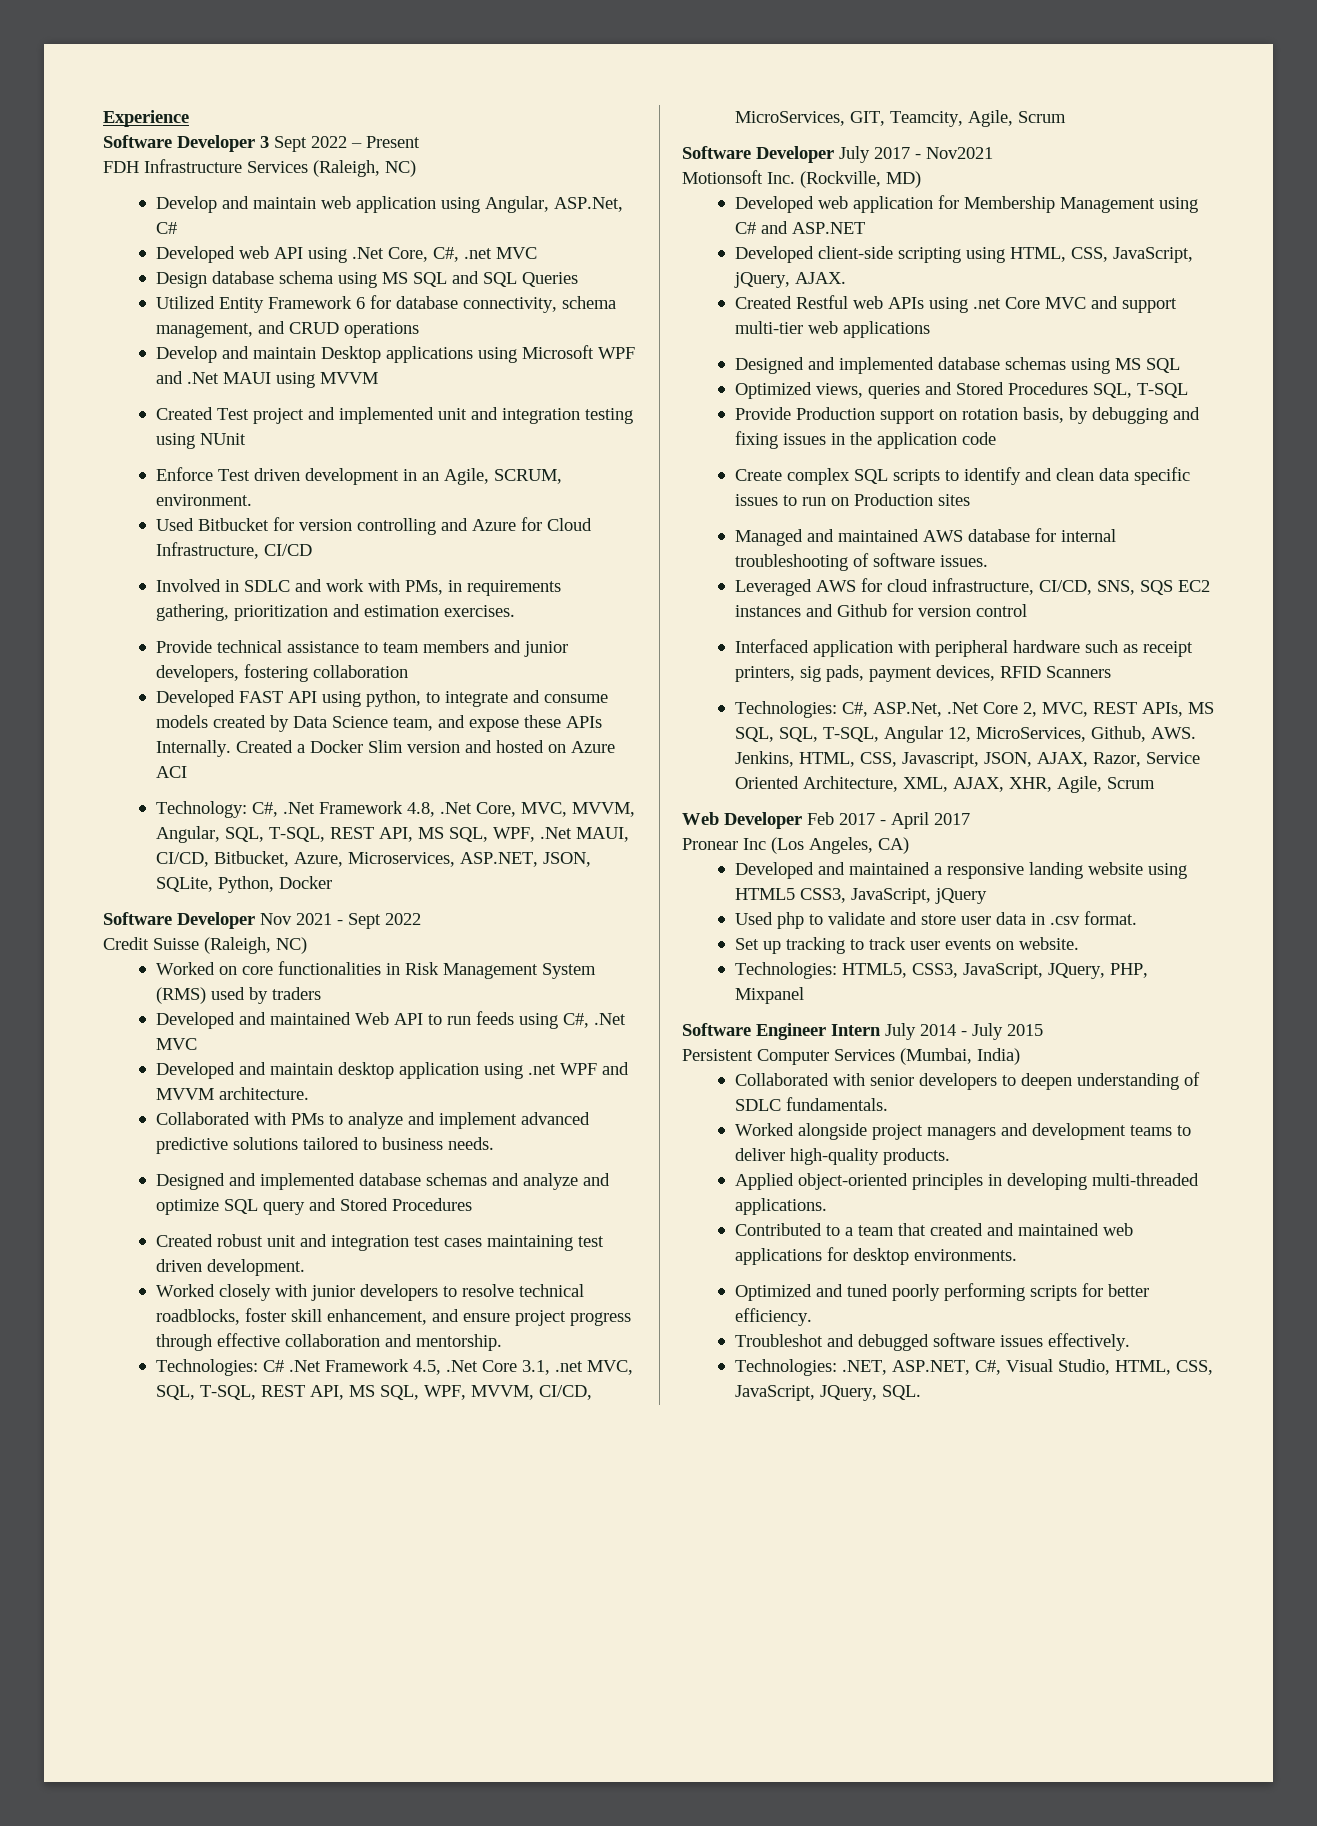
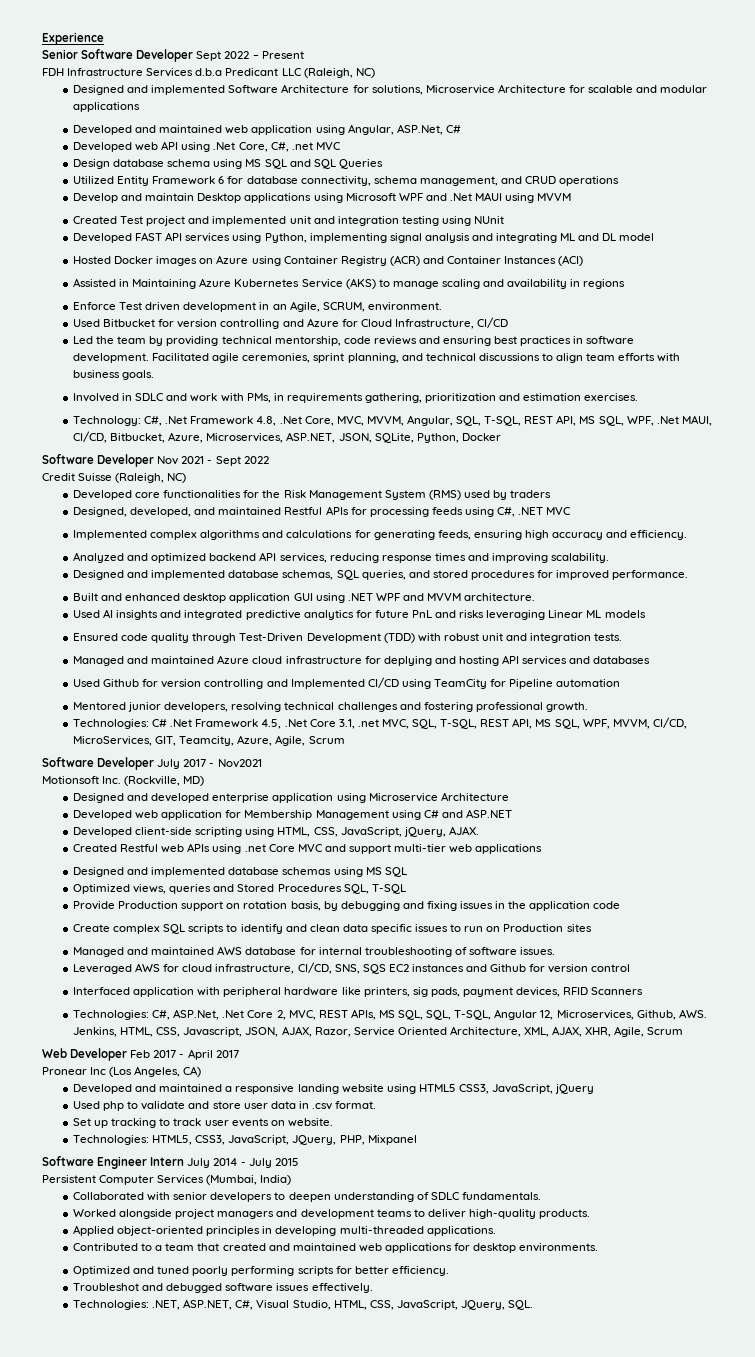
[103,135,269,152] Software Developer 3 -> [42,49,194,62] Senior Software Developer
[313,160,416,177] [155,196,316,213] (Raleigh, NC) // Develop and maintain -> [195,68,375,78] [73,84,708,95] [73,102,141,112] [73,125,223,135] d.b.a Predicant LLC (Raleigh, NC) // Designed and implemented Software Architecture for solutions, Microservice Architecture for scalable and modular applications // Developed and maintained
(246, 439) none -> [73,232,655,243] [73,255,584,266] [73,278,626,289] // Developed FAST API services using Python, implementing signal analysis and integrating ML and DL model // Hosted Docker images on Azure using Container Registry (ACR) and Container Instances (ACI) // Assisted in Maintaining Azure Kubernetes Service (AKS) to manage scaling and availability in regions
(312, 550) none -> [73,336,635,346] [73,353,681,363] [73,370,155,380] // Led the team by providing technical mentorship, code reviews and ensuring best practices in software development. Facilitated agile ceremonies, sprint planning, and technical discussions to align team efforts with business goals.
[155,640,568,657] [155,664,408,682] [155,690,608,707] [155,715,602,732] [155,740,615,757] [155,766,187,778] // Provide technical assistance to team members and junior developers, fostering collaboration // Developed FAST API using python, to integrate and consume models created by Data Science team, and expose these APIs Internally. Created a Docker Slim version and hosted on Azure ACI -> (639, 397) none
[155,961,400,975] Worked on core functionalities in -> [73,490,281,500] Developed core functionalities for the
[155,1012,471,1029] Developed and maintained Web API to run -> [73,506,429,517] Designed, developed, and maintained Restful APIs for processing
[593,1013,626,1025] [155,1038,197,1050] [155,1062,629,1079] [155,1087,309,1100] [155,1112,590,1129] [155,1137,494,1154] [155,1173,610,1190] [155,1198,472,1215] [155,1234,604,1251] [155,1259,305,1276] [155,1284,584,1301] [155,1308,631,1326] [155,1333,502,1351] .Net MVC // Developed and maintain desktop application using .net WPF and MVVM architecture. // Collaborated with PMs to analyze and implement advanced predictive solutions tailored to business needs. // Designed and implemented database schemas and analyze and optimize SQL query and Stored Procedures // Created robust unit and integration test cases maintaining test driven development. // Worked closely with junior developers to resolve technical roadblocks, foster skill enhancement, and ensure project progress through effective collaboration and mentorship. -> [518,507,571,515] [73,530,688,540] [73,552,610,563] [73,570,689,580] [73,593,536,603] [73,609,646,620] [73,633,623,643] [73,655,651,666] [73,677,621,689] [73,702,588,712] .NET MVC // Implemented complex algorithms and calculations for generating feeds, ensuring high accuracy and efficiency. // Analyzed and optimized backend API services, reducing response times and improving scalability. // Designed and implemented database schemas, SQL queries, and stored procedures for improved performance. // Built and enhanced desktop application GUI using .NET WPF and MVVM architecture. // Used AI insights and integrated predictive analytics for future PnL and risks leveraging Linear ML models // Ensured code quality through Test-Driven Development (TDD) with robust unit and integration tests. // Managed and maintained Azure cloud infrastructure for deplying and hosting API services and databases // Used Github for version controlling and Implemented CI/CD using TeamCity for Pipeline automation // Mentored junior developers, resolving technical challenges and fostering professional growth.
(963, 119) none -> [237,735,273,746] Azure,
(921, 179) none -> [73,792,509,803] // Designed and developed enterprise application using Microservice Architecture
[1084,640,1193,657] such as receipt -> [341,987,361,995] like
[975,727,1086,742] MicroServices, -> [556,1010,634,1020] Microservices,

